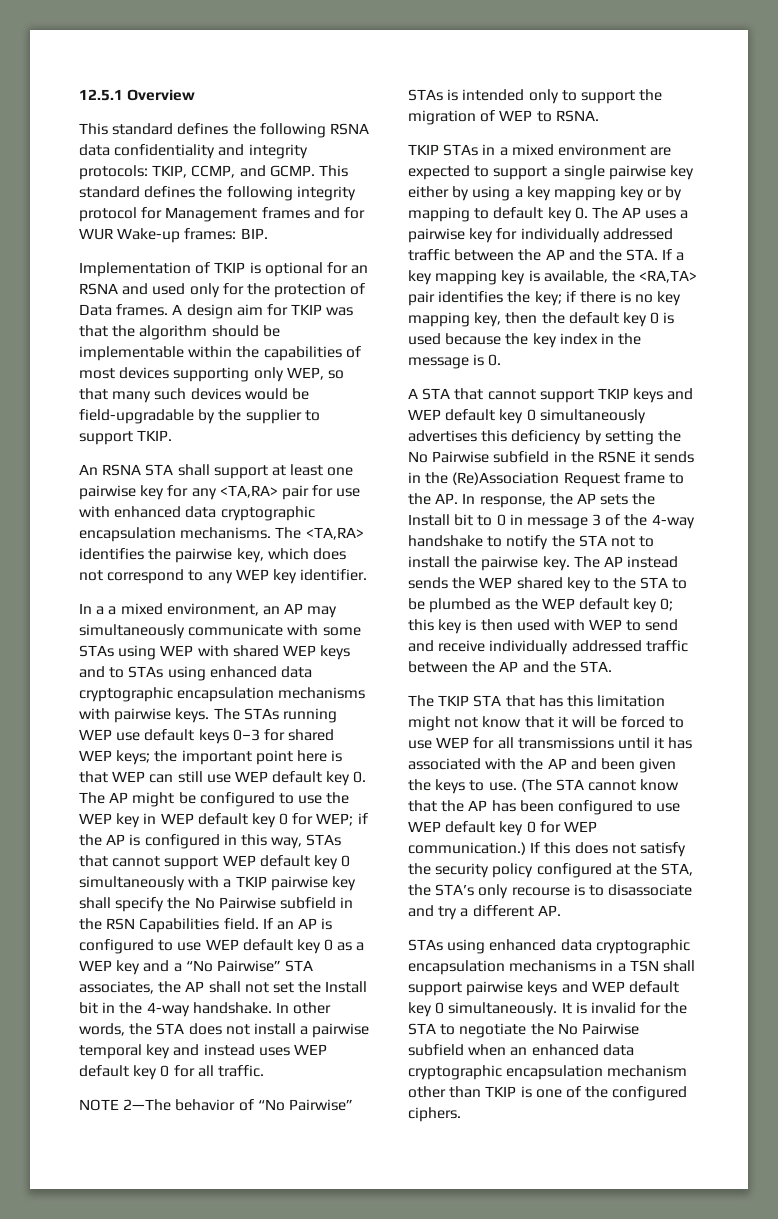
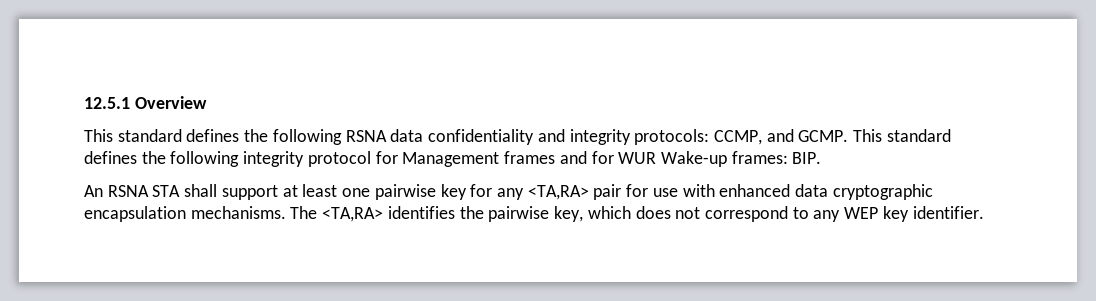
[152,165,188,178] TKIP, -> (710, 137) none
[79,262,369,277] [79,283,366,298] [79,304,354,319] [79,325,280,340] [79,346,361,361] [79,367,344,382] [79,388,309,403] [79,409,320,424] [79,430,173,445] // Implementation of TKIP is optional for an RSNA and used only for the protection of Data frames. A design aim for TKIP was that the algorithm should be implementable within the capabilities of most devices supporting only WEP, so that many such devices would be field-upgradable by the supplier to support TKIP. -> (822, 158) none
[79,603,338,618] [79,624,361,639] [79,645,351,660] [79,666,312,681] [79,687,366,702] [79,708,337,723] [79,729,335,744] [79,750,343,765] [79,771,367,786] [79,792,350,807] [79,813,368,828] [79,834,342,849] [79,855,351,870] [79,876,356,891] [79,897,354,912] [79,918,333,933] [79,939,365,954] [79,960,314,975] [79,981,368,994] [79,1002,332,1017] [79,1023,370,1038] [79,1044,327,1059] [79,1065,264,1080] [79,1099,353,1111] [408,89,663,104] [408,110,599,125] [408,144,672,156] [408,165,695,180] [408,186,683,201] [408,207,689,222] [408,228,673,243] [408,249,685,261] [408,270,698,285] [408,291,682,306] [408,312,675,327] [408,333,642,348] [408,354,502,369] [408,388,694,403] [408,409,646,424] [408,430,681,445] [408,451,695,463] [408,472,684,487] [408,493,656,508] [408,514,695,529] [408,535,655,550] [408,556,679,571] [408,577,688,592] [408,598,674,613] [408,619,679,634] [408,640,688,655] [408,661,612,673] [408,695,666,707] [408,716,685,731] [408,737,693,749] [408,758,677,773] [408,779,680,794] [408,800,681,815] [408,821,597,836] [408,842,686,857] [408,863,694,878] [408,884,693,899] [408,905,561,920] [408,939,690,954] [408,960,695,975] [408,981,679,996] [408,1002,688,1017] [408,1023,639,1038] [408,1044,634,1056] [408,1065,688,1080] [408,1086,688,1101] [408,1107,461,1122] // In a a mixed environment, an AP may simultaneously communicate with some STAs using WEP with shared WEP keys and to STAs using enhanced data cryptographic encapsulation mechanisms with pairwise keys. The STAs running WEP use default keys 0–3 for shared WEP keys; the important point here is that WEP can still use WEP default key 0. The AP might be configured to use the WEP key in WEP default key 0 for WEP; if the AP is configured in this way, STAs that cannot support WEP default key 0 simultaneously with a TKIP pairwise key shall specify the No Pairwise subfield in the RSN Capabilities field. If an AP is configured to use WEP default key 0 as a WEP key and a “No Pairwise” STA associates, the AP shall not set the Install bit in the 4-way handshake. In other words, the STA does not install a pairwise temporal key and instead uses WEP default key 0 for all traffic. // NOTE 2—The behavior of “No Pairwise” STAs is intended only to support the migration of WEP to RSNA. // TKIP STAs in a mixed environment are expected to support a single pairwise key either by using a key mapping key or by mapping to default key 0. The AP uses a pairwise key for individually addressed traffic between the AP and the STA. If a key mapping key is available, the <RA,TA> pair identifies the key; if there is no key mapping key, then the default key 0 is used because the key index in the message is 0. // A STA that cannot support TKIP keys and WEP default key 0 simultaneously advertises this deficiency by setting the No Pairwise subfield in the RSNE it sends in the (Re)Association Request frame to the AP. In response, the AP sets the Install bit to 0 in message 3 of the 4-way handshake to notify the STA not to install the pairwise key. The AP instead sends the WEP shared key to the STA to be plumbed as the WEP default key 0; this key is then used with WEP to send and receive individually addressed traffic between the AP and the STA. // The TKIP STA that has this limitation might not know that it will be forced to use WEP for all transmissions until it has associated with the AP and been given the keys to use. (The STA cannot know that the AP has been configured to use WEP default key 0 for WEP communication.) If this does not satisfy the security policy configured at the STA, the STA’s only recourse is to disassociate and try a different AP. // STAs using enhanced data cryptographic encapsulation mechanisms in a TSN shall support pairwise keys and WEP default key 0 simultaneously. It is invalid for the STA to negotiate the No Pairwise subfield when an enhanced data cryptographic encapsulation mechanism other than TKIP is one of the configured ciphers. -> (984, 212) none

